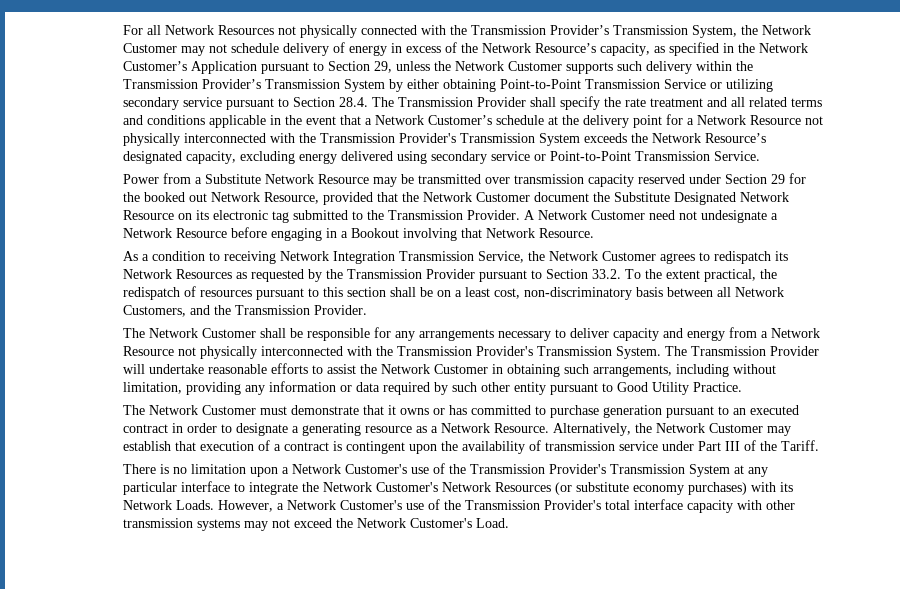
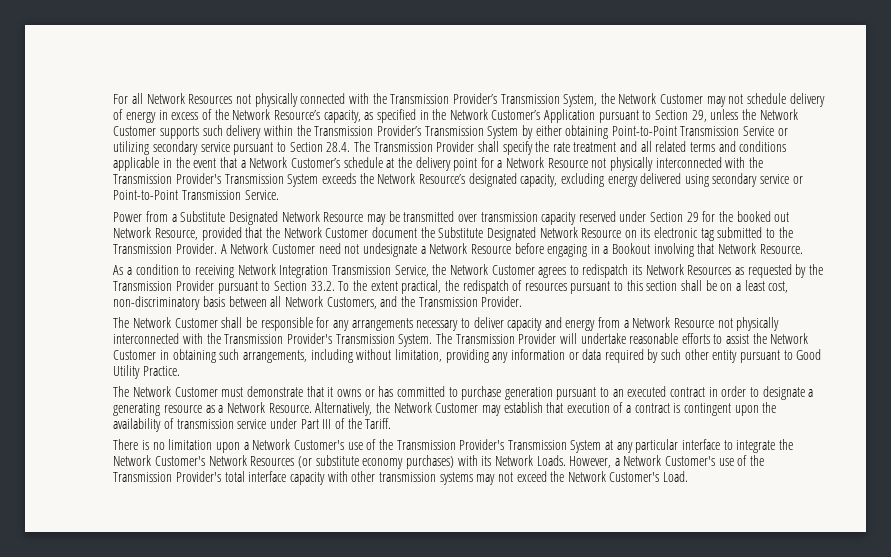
(262, 179) none -> [229,211,279,225] Designated

